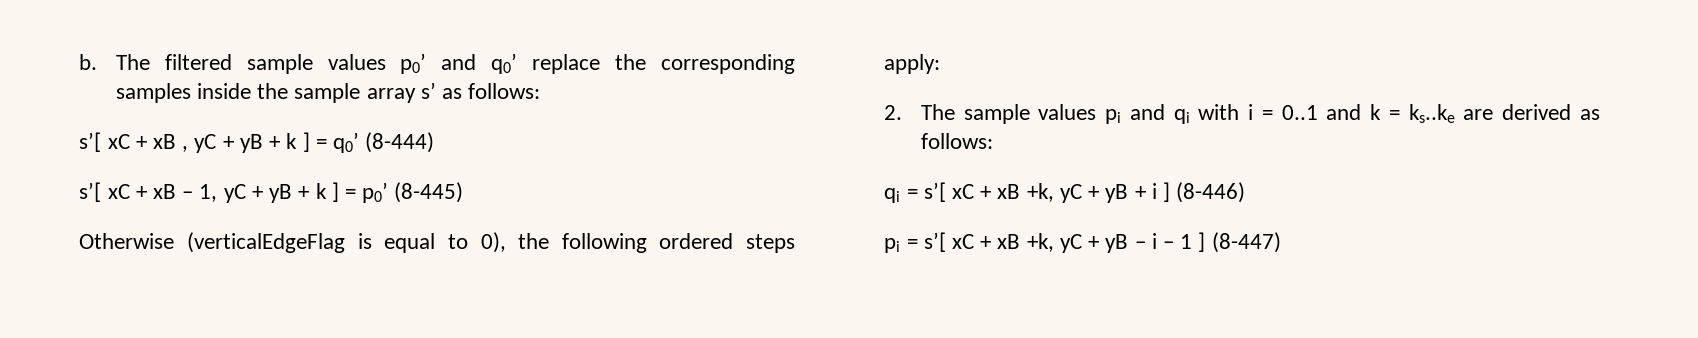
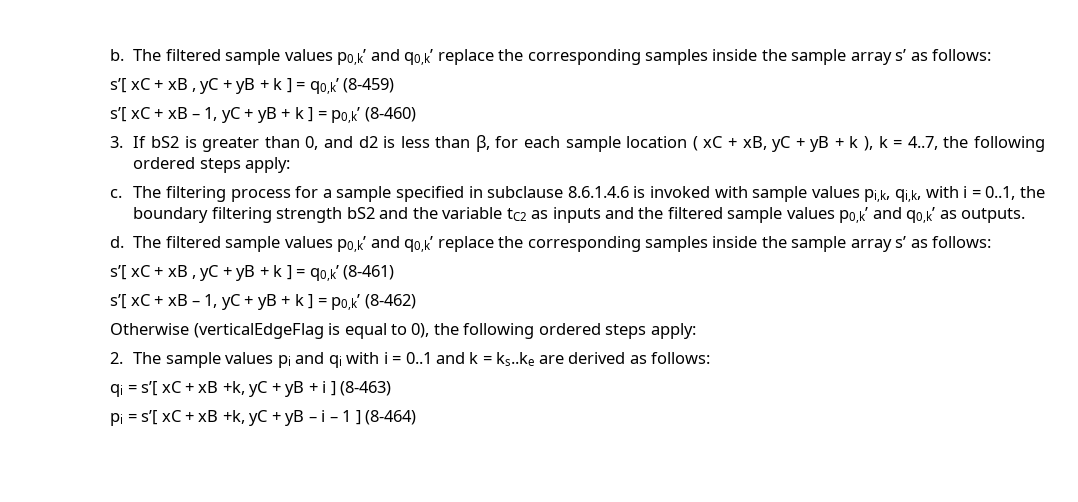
[400,53,518,74] p0’ and q0’ -> [337,49,434,65] p0,k’ and q0,k’
[332,132,435,153] q0’ (8-444) -> [309,78,395,94] q0,k’ (8-459)
[362,182,464,203] p0’ (8-445) -> [331,107,416,123] [110,135,1045,152] [133,157,291,173] [110,186,1045,202] [133,207,1026,223] [110,236,992,252] [110,265,395,281] [110,294,416,310] p0,k’ (8-460) // 3. If bS2 is greater than 0, and d2 is less than β, for each sample location ( xC + xB, yC + yB + k ), k = 4..7, the following ordered steps apply: // c. The filtering process for a sample specified in subclause 8.6.1.4.6 is invoked with sample values pi,k, qi,k, with i = 0..1, the boundary filtering strength bS2 and the variable tC2 as inputs and the filtered sample values p0,k’ and q0,k’ as outputs. // d. The filtered sample values p0,k’ and q0,k’ replace the corresponding samples inside the sample array s’ as follows: // s’[ xC + xB , yC + yB + k ] = q0,k’ (8-461) // s’[ xC + xB – 1, yC + yB + k ] = p0,k’ (8-462)
[1176,182,1246,203] (8-446) -> [340,381,392,396] (8-463)
[1211,232,1281,253] (8-447) -> [365,410,417,425] (8-464)

